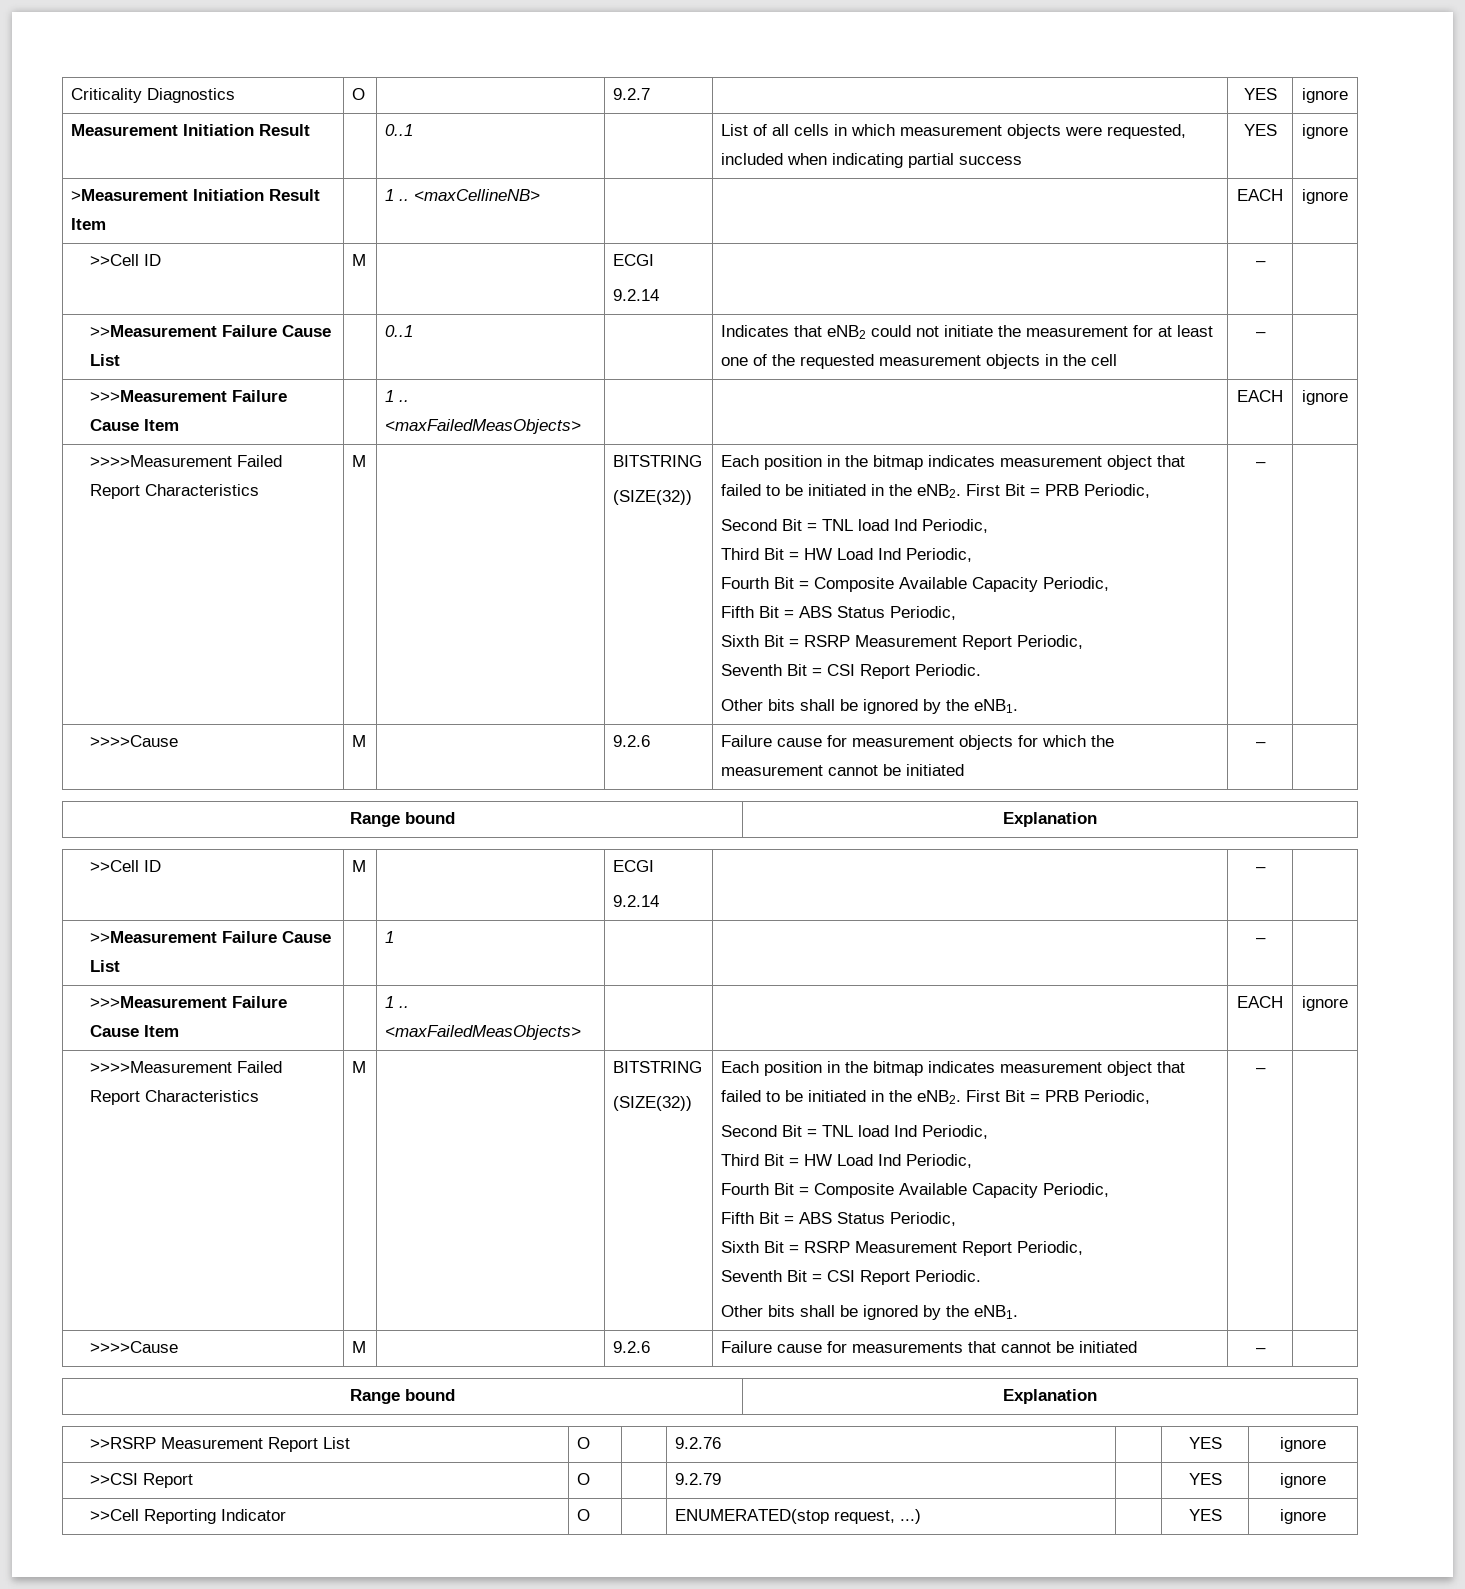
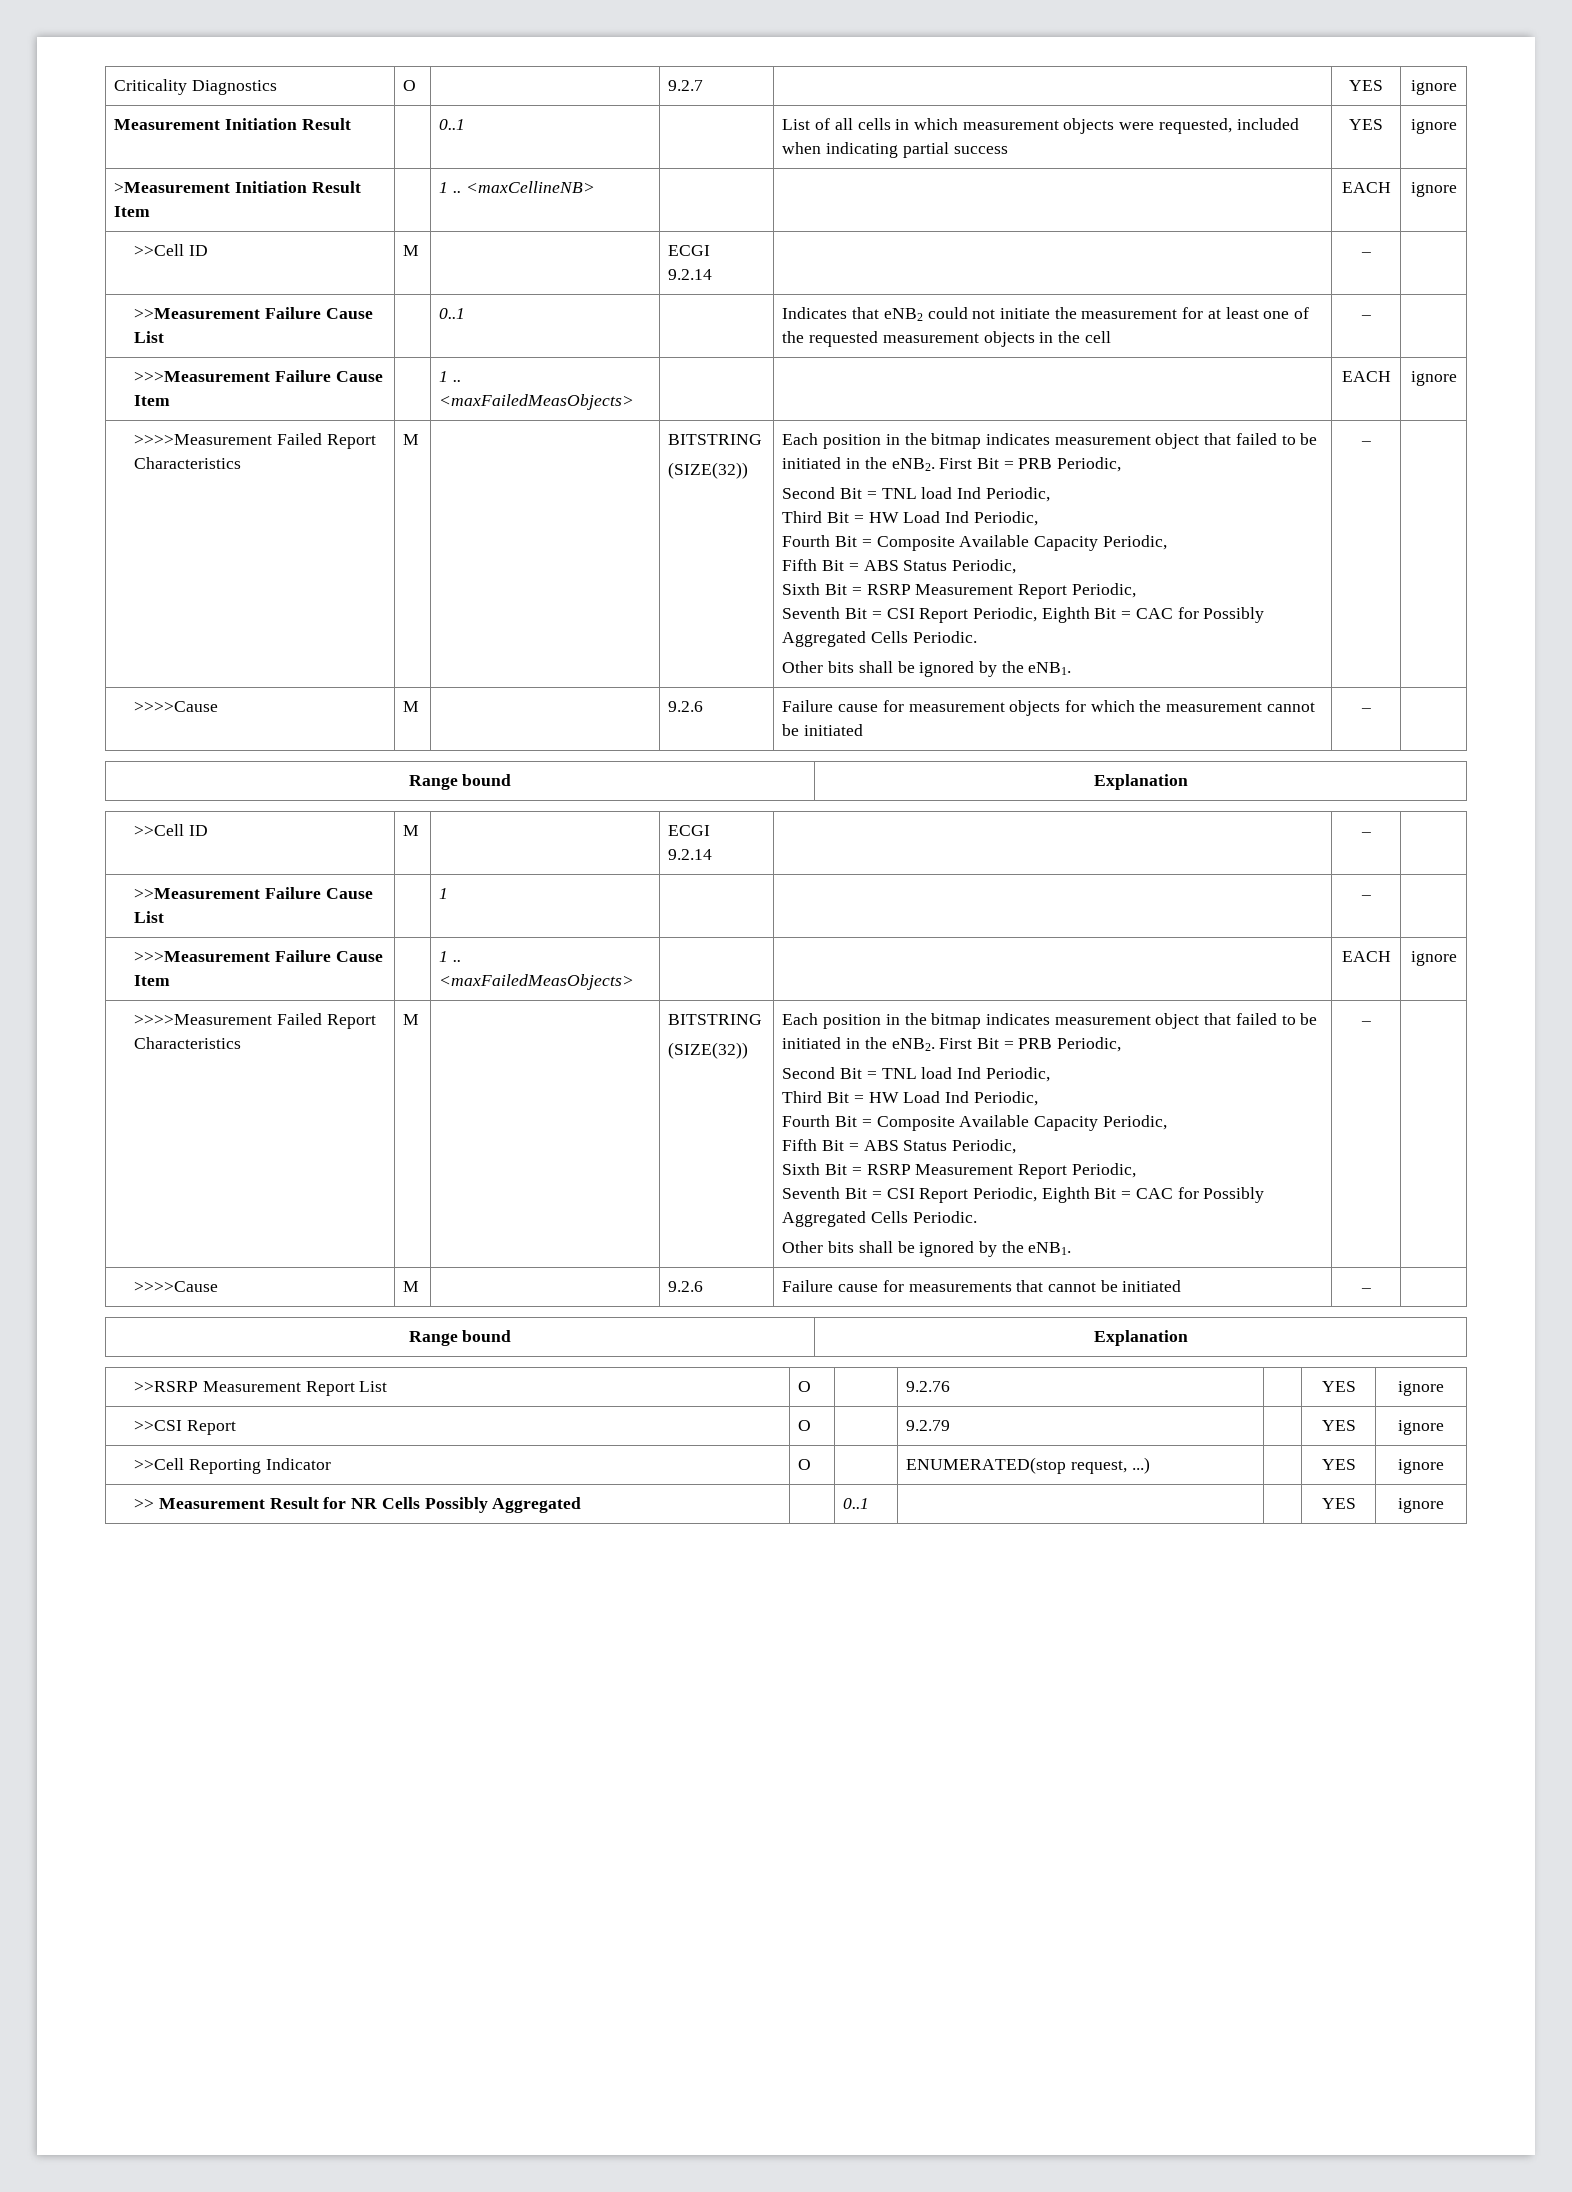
(910, 671) none -> [972,607,1265,623] [782,631,909,647] Periodic, Eighth Bit = CAC for Possibly Aggregated Cells
(910, 1277) none -> [972,1187,1265,1203] [782,1211,909,1227] Periodic, Eighth Bit = CAC for Possibly Aggregated Cells
(1326, 1516) none -> [134,1497,582,1513] [843,1498,870,1509] [1321,1498,1356,1509] [1398,1498,1444,1513] // >> Measurement Result for NR Cells Possibly Aggregated | | 0..1 | | | YES | ignore

